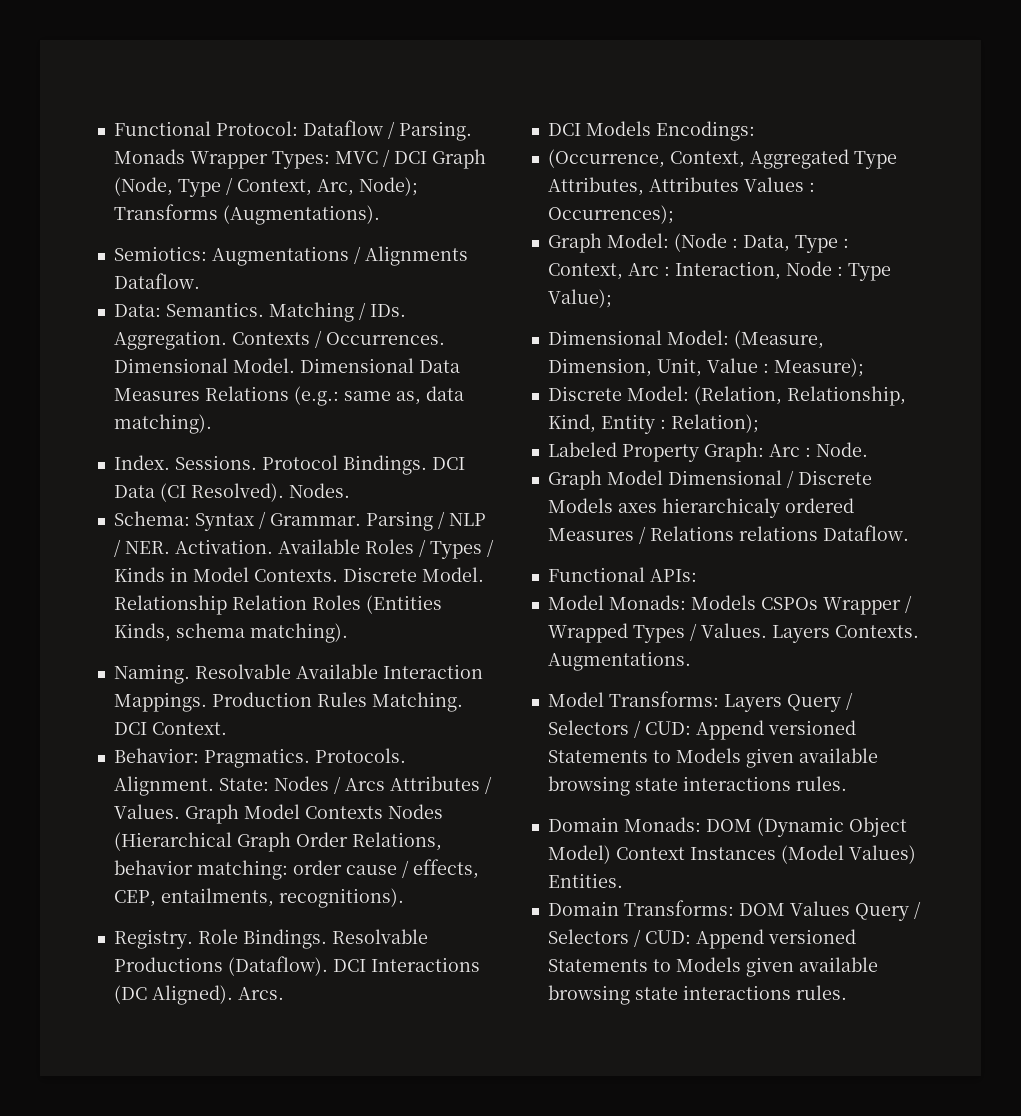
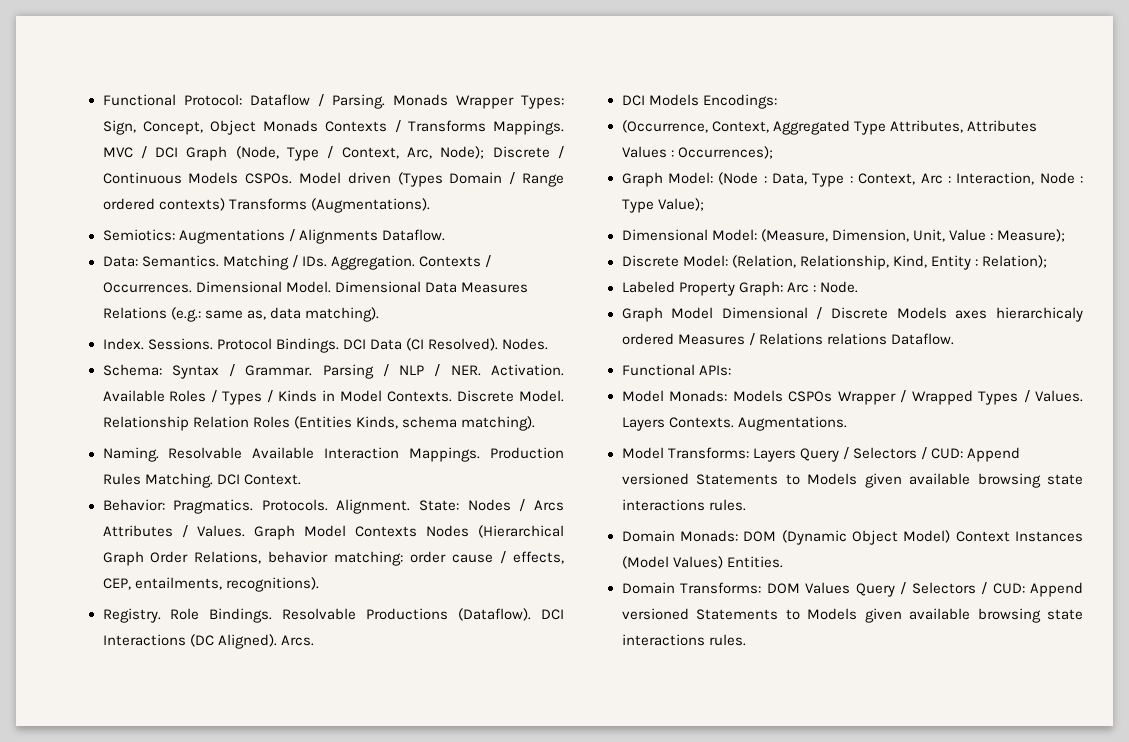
(330, 160) none -> [102,120,564,135] Sign, Concept, Object Monads Contexts / Transforms Mappings.
(418, 186) none -> [492,146,564,159] [102,172,564,187] [102,198,225,211] Discrete / Continuous Models CSPOs. Model driven (Types Domain / Range ordered contexts)

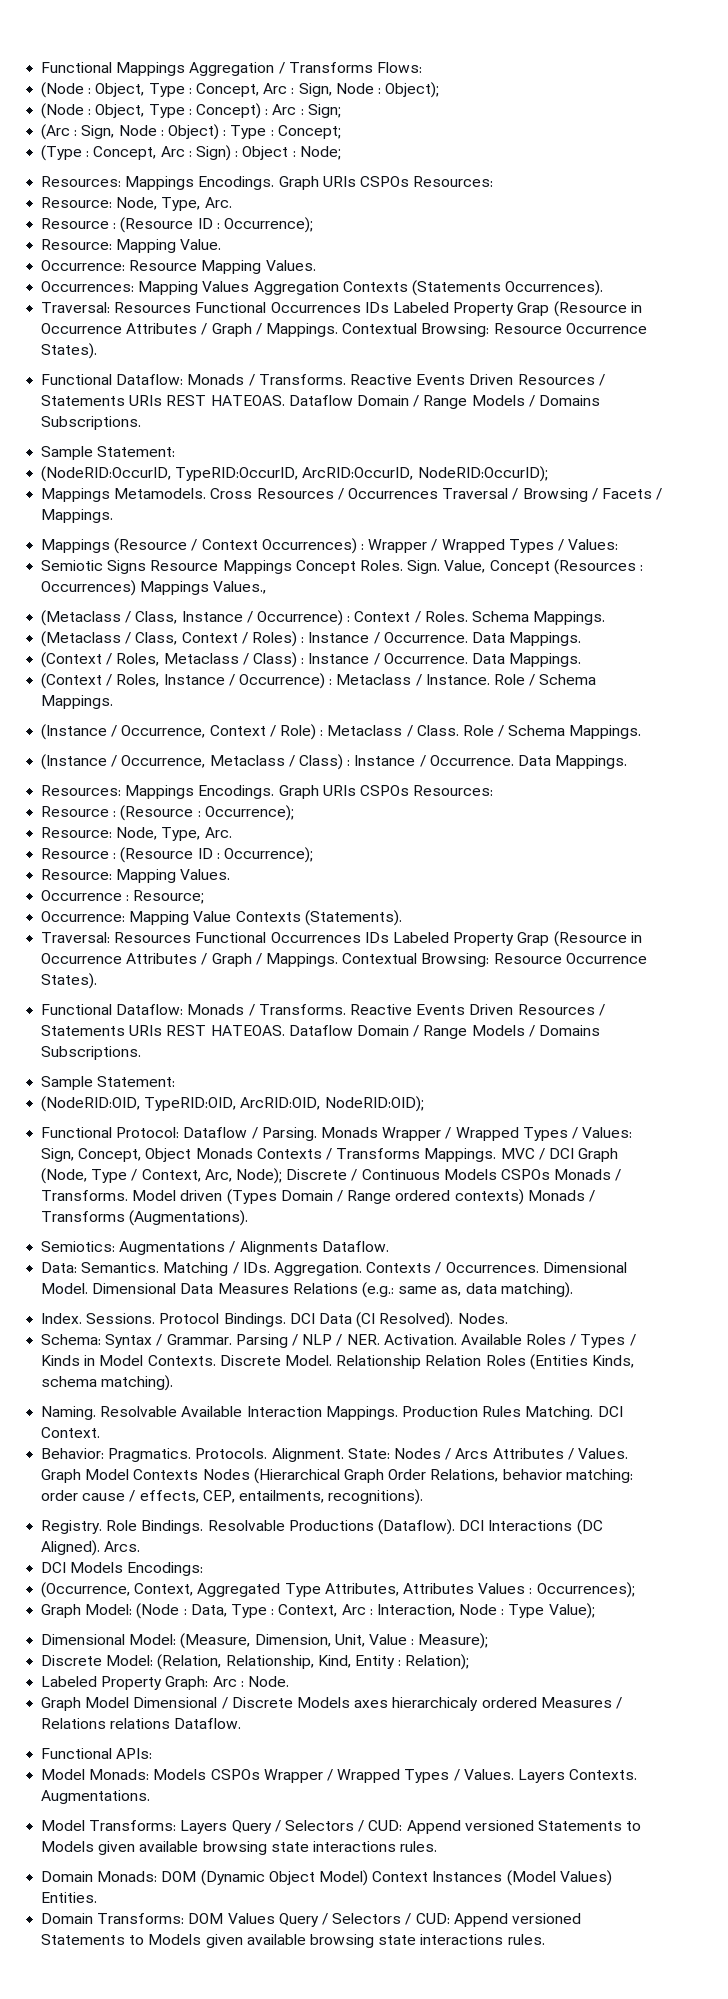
[102,94,176,106] Functional -> [41,62,422,76] [41,82,440,98] [41,103,341,119] [41,124,341,140] [41,145,341,161] [41,176,494,190] [41,197,232,211] [41,217,313,233] [41,239,222,253] [41,260,316,274] [41,280,604,296] [41,301,642,317] [41,323,647,337] [41,343,98,359] [41,374,605,386] [41,395,600,409] [41,416,142,430] [41,446,176,460] [41,466,548,482] [41,488,663,502] [41,509,114,523] [41,538,619,554] [41,559,643,575] [41,580,267,596] [41,610,606,626] [41,631,582,647] [41,652,582,668] [41,673,597,689] [41,695,114,709] [41,724,642,740] [41,754,628,770] [41,785,494,799] [41,805,294,821] [41,827,232,841] [41,847,313,863] [41,869,231,883] [41,890,205,904] [41,910,402,926] [41,931,642,947] [41,953,647,967] [41,973,98,989] [41,1004,605,1016] [41,1025,600,1039] [41,1046,142,1060] [41,1076,176,1090] [41,1096,424,1112] [41,1127,113,1138] Functional Mappings Aggregation / Transforms Flows: // (Node : Object, Type : Concept, Arc : Sign, Node : Object); // (Node : Object, Type : Concept) : Arc : Sign; // (Arc : Sign, Node : Object) : Type : Concept; // (Type : Concept, Arc : Sign) : Object : Node; // Resources: Mappings Encodings. Graph URIs CSPOs Resources: // Resource: Node, Type, Arc. // Resource : (Resource ID : Occurrence); // Resource: Mapping Value. // Occurrence: Resource Mapping Values. // Occurrences: Mapping Values Aggregation Contexts (Statements Occurrences). // Traversal: Resources Functional Occurrences IDs Labeled Property Grap (Resource in Occurrence Attributes / Graph / Mappings. Contextual Browsing: Resource Occurrence States). // Functional Dataflow: Monads / Transforms. Reactive Events Driven Resources / Statements URIs REST HATEOAS. Dataflow Domain / Range Models / Domains Subscriptions. // Sample Statement: // (NodeRID:OccurID, TypeRID:OccurID, ArcRID:OccurID, NodeRID:OccurID); // Mappings Metamodels. Cross Resources / Occurrences Traversal / Browsing / Facets / Mappings. // Mappings (Resource / Context Occurrences) : Wrapper / Wrapped Types / Values: // Semiotic Signs Resource Mappings Concept Roles. Sign. Value, Concept (Resources : Occurrences) Mappings Values., // (Metaclass / Class, Instance / Occurrence) : Context / Roles. Schema Mappings. // (Metaclass / Class, Context / Roles) : Instance / Occurrence. Data Mappings. // (Context / Roles, Metaclass / Class) : Instance / Occurrence. Data Mappings. // (Context / Roles, Instance / Occurrence) : Metaclass / Instance. Role / Schema Mappings. // (Instance / Occurrence, Context / Role) : Metaclass / Class. Role / Schema Mappings. // (Instance / Occurrence, Metaclass / Class) : Instance / Occurrence. Data Mappings. // Resources: Mappings Encodings. Graph URIs CSPOs Resources: // Resource : (Resource : Occurrence); // Resource: Node, Type, Arc. // Resource : (Resource ID : Occurrence); // Resource: Mapping Values. // Occurrence : Resource; // Occurrence: Mapping Value Contexts (Statements). // Traversal: Resources Functional Occurrences IDs Labeled Property Grap (Resource in Occurrence Attributes / Graph / Mappings. Contextual Browsing: Resource Occurrence States). // Functional Dataflow: Monads / Transforms. Reactive Events Driven Resources / Statements URIs REST HATEOAS. Dataflow Domain / Range Models / Domains Subscriptions. // Sample Statement: // (NodeRID:OID, TypeRID:OID, ArcRID:OID, NodeRID:OID); // Functional
[521,95,564,109] Types: -> [445,1127,633,1141] / Wrapped Types / Values:
[245,173,293,184] CSPOs. -> [500,1169,622,1181] [41,1190,129,1201] CSPOs Monads / Transforms.
(225, 204) none -> [527,1190,595,1202] Monads /

